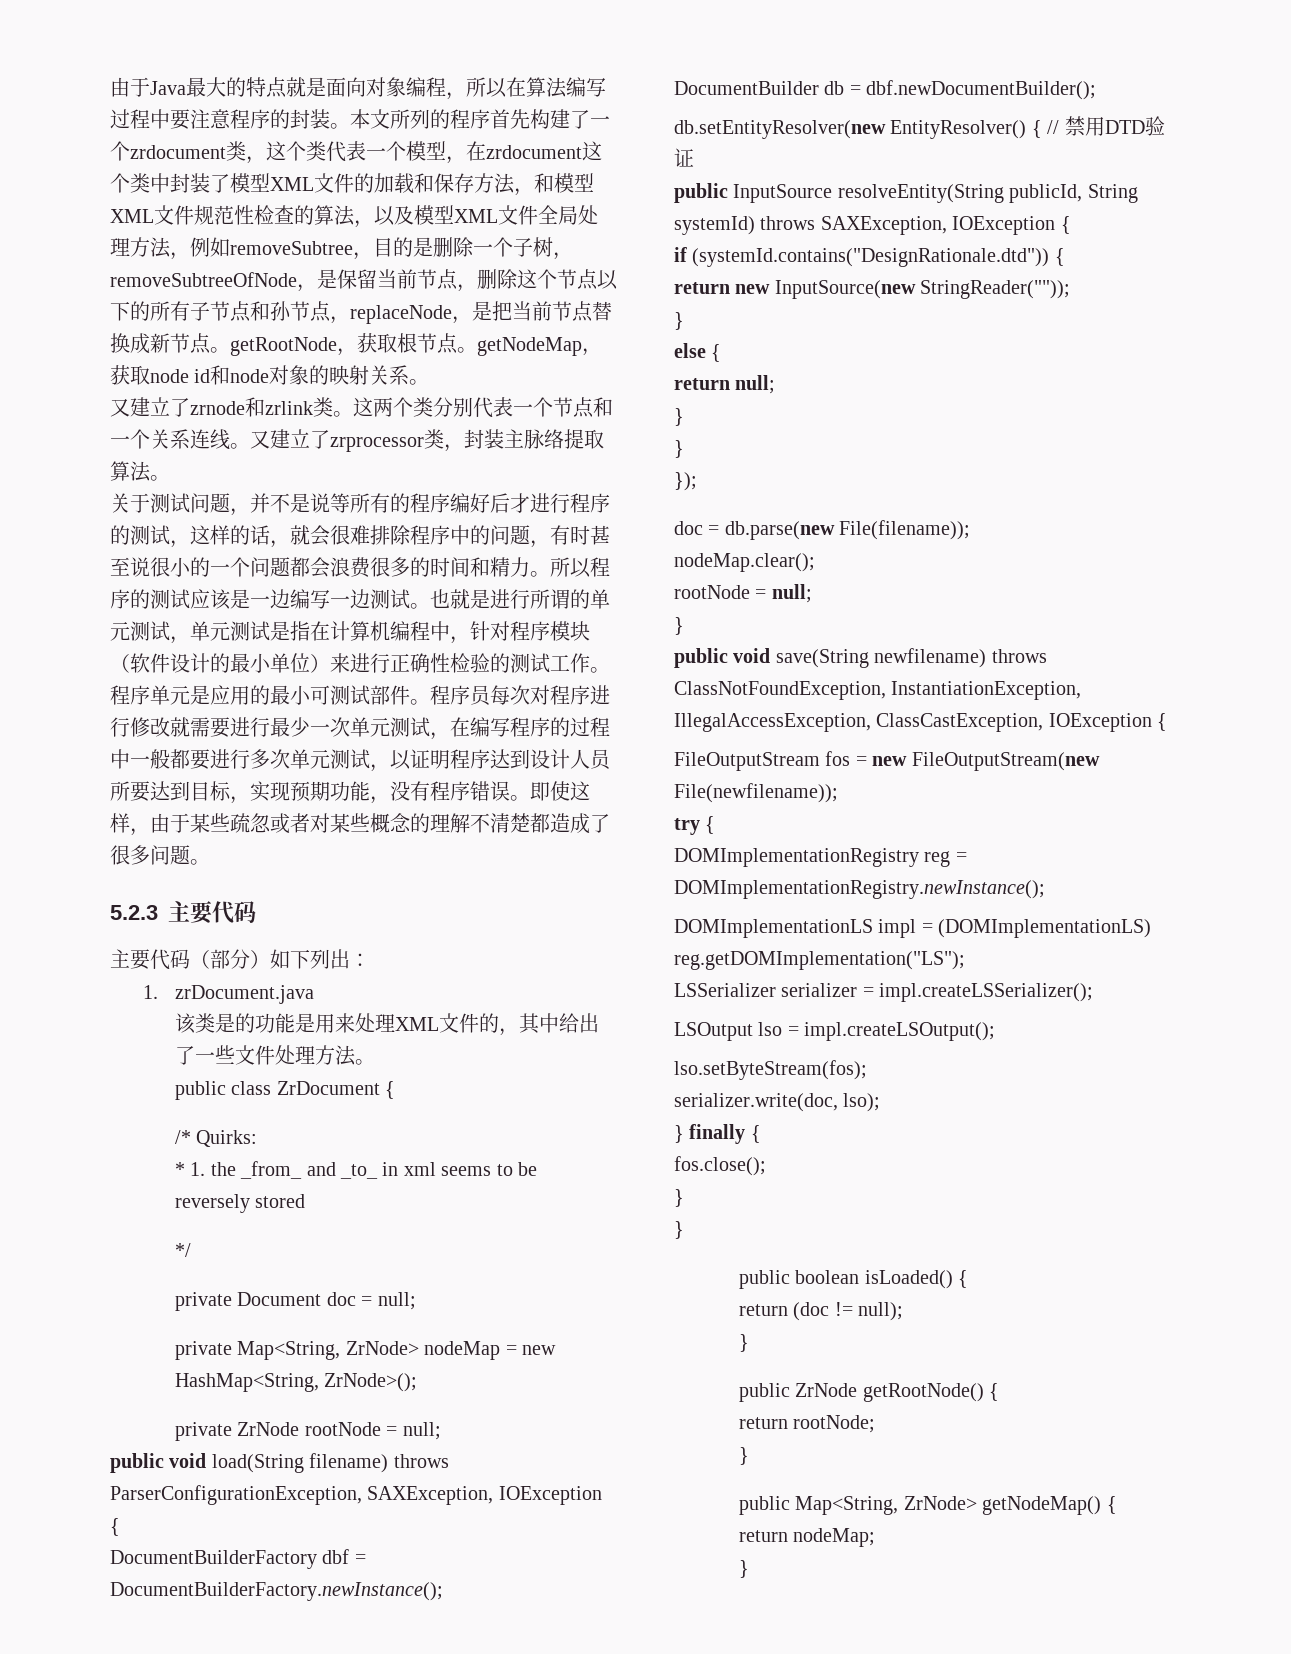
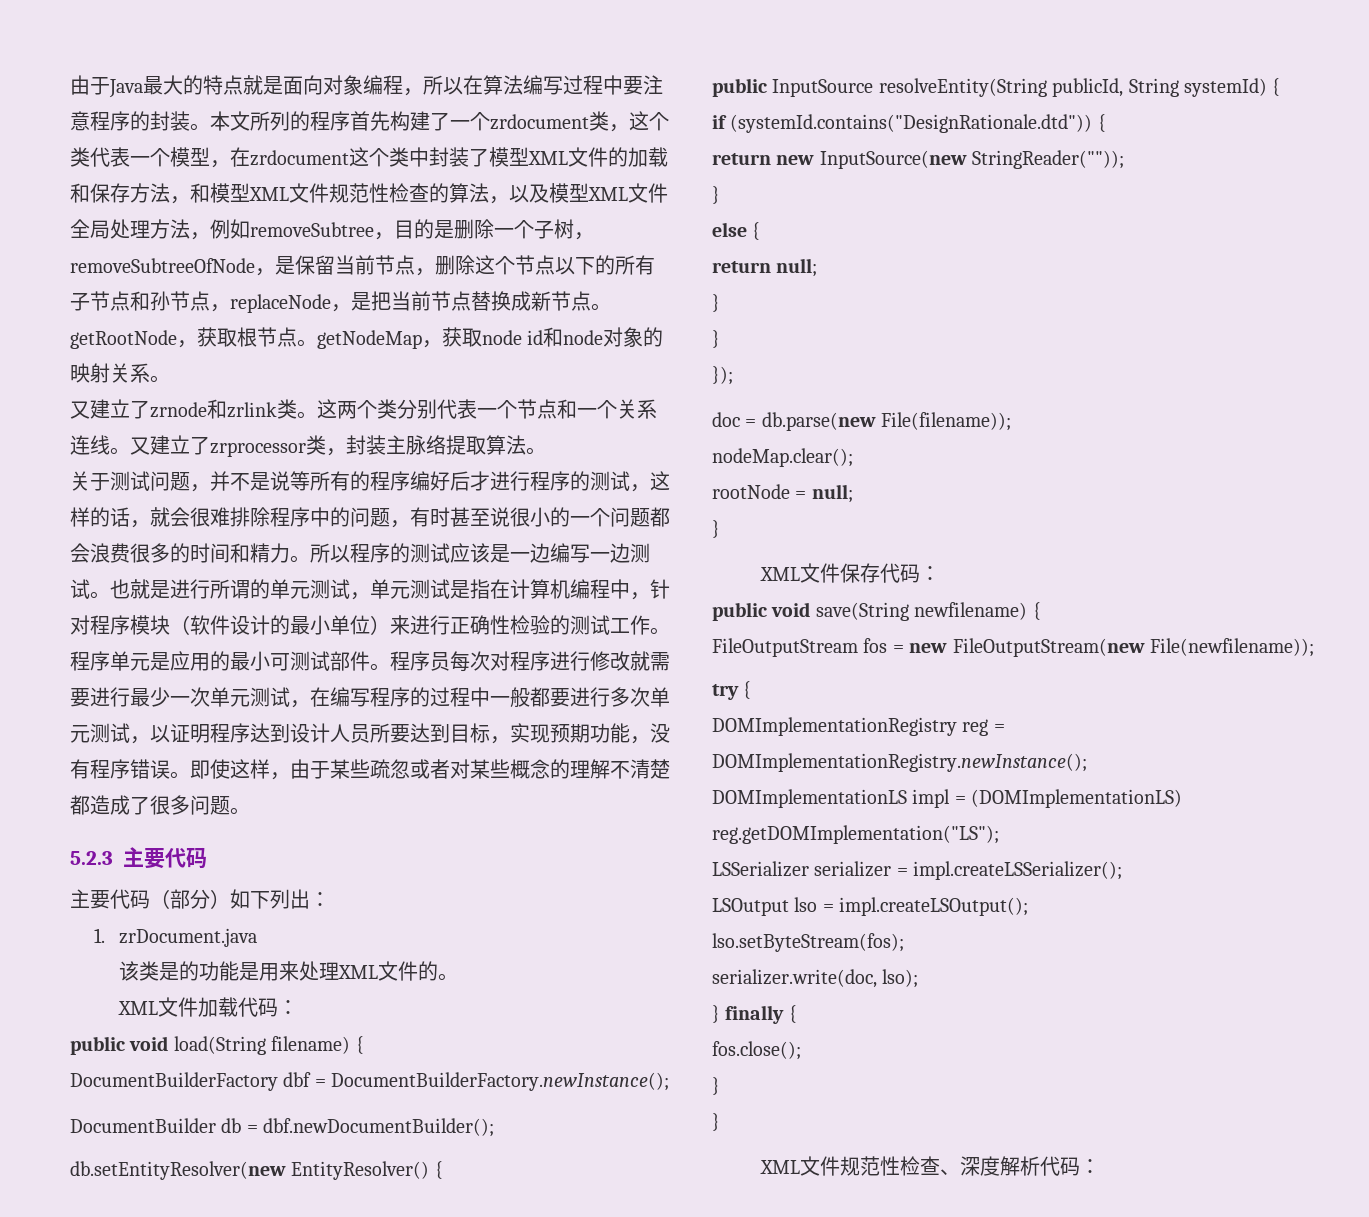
[498,1013,599,1036] [174,1045,375,1066] [174,1081,396,1100] [174,1130,258,1147] [174,1161,537,1179] [174,1194,306,1213] [174,1243,191,1257] [174,1292,416,1311] [174,1341,556,1360] [174,1373,418,1392] [174,1422,441,1441] ，其中给出了一些文件处理方法。 // public class ZrDocument { // /* Quirks: // * 1. the _from_ and _to_ in xml seems to be reversely stored // */ // private Document doc = null; // private Map<String, ZrNode> nodeMap = new HashMap<String, ZrNode>(); // private ZrNode rootNode = null; -> [437,973,458,981] [117,997,298,1017] 。 // XML文件加载代码：
[393,1454,449,1468] [110,1485,602,1505] throws ParserConfigurationException, SAXException, IOException -> (351, 1045) none
[1047,116,1165,136] [674,148,694,167] // 禁用DTD验证 -> (443, 1170) none
[760,216,1056,235] throws SAXException, IOException -> (1267, 87) none
(684, 626) none -> [759,563,940,583] // XML文件保存代码：
[991,649,1047,663] [674,681,1082,700] [674,713,1152,732] throws ClassNotFoundException, InstantiationException, IllegalAccessException, ClassCastException, IOException -> (1028, 611) none
[738,1270,969,1289] [738,1302,904,1321] [738,1334,749,1352] [738,1383,1000,1402] [738,1415,876,1433] [738,1447,749,1465] [738,1496,1117,1515] [738,1528,876,1547] [738,1560,749,1578] public boolean isLoaded() { // return (doc != null); // } // public ZrNode getRootNode() { // return rootNode; // } // public Map<String, ZrNode> getNodeMap() { // return nodeMap; // } -> [759,1156,1100,1176] XML文件规范性检查、深度解析代码：

